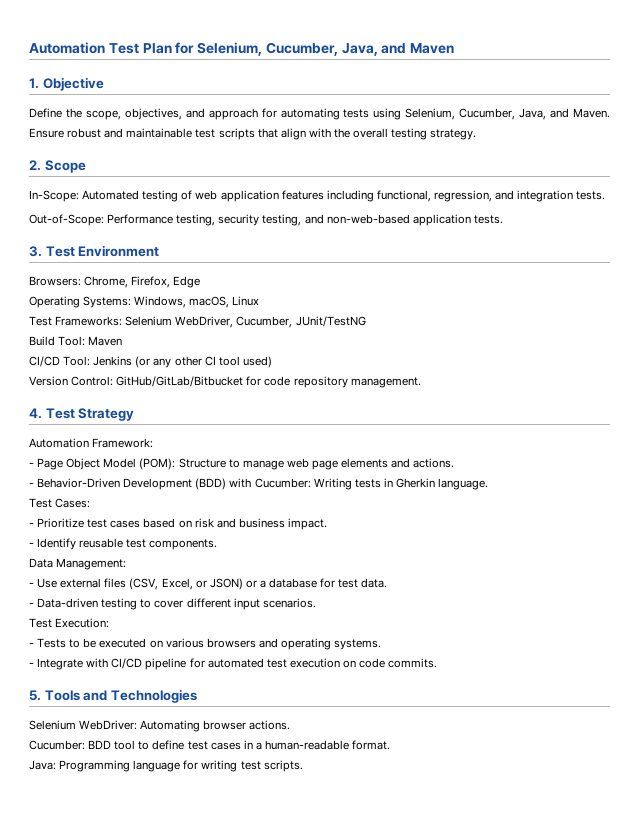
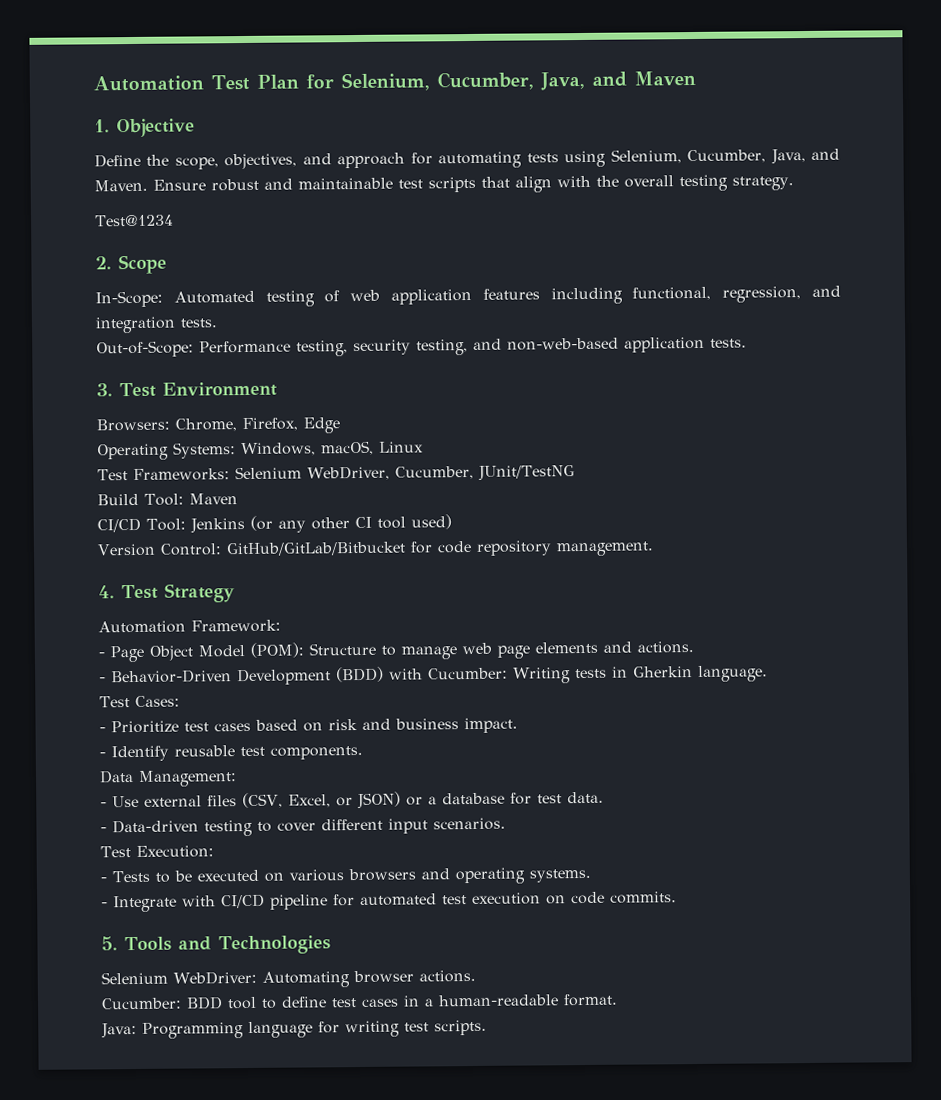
(477, 134) none -> [95,214,174,227] // Test@1234

